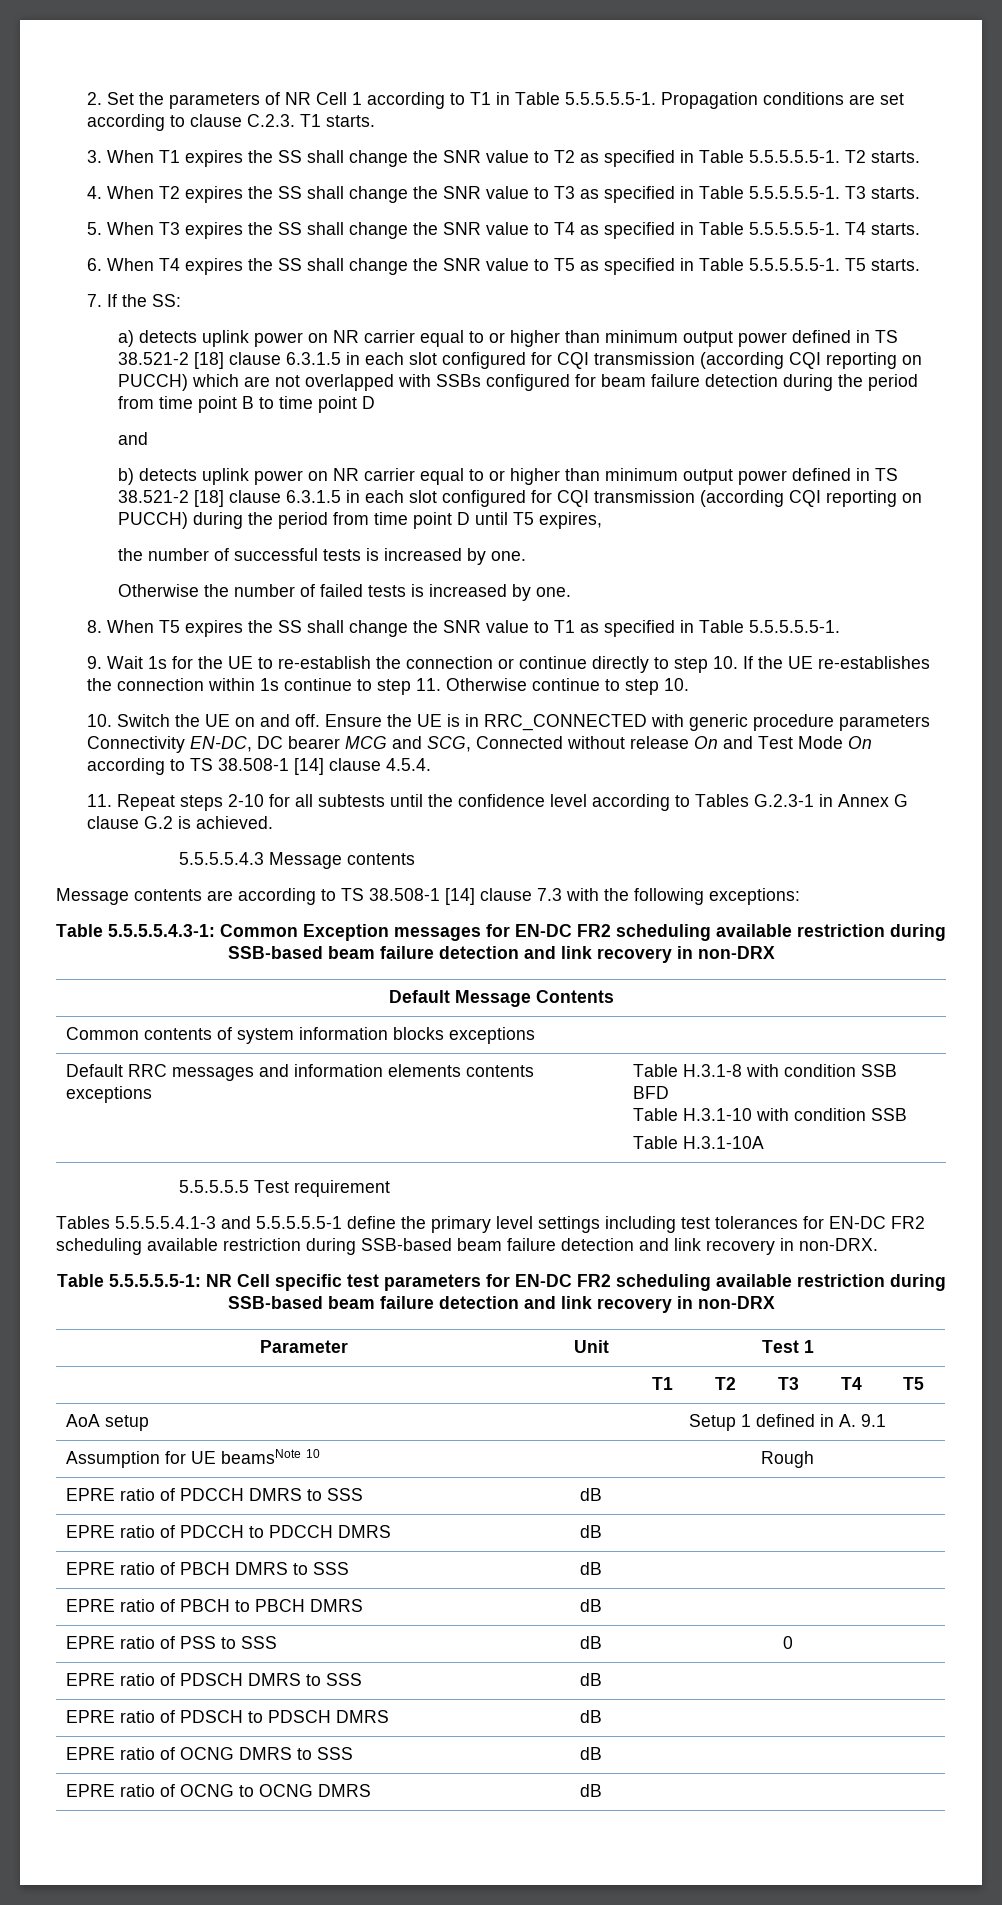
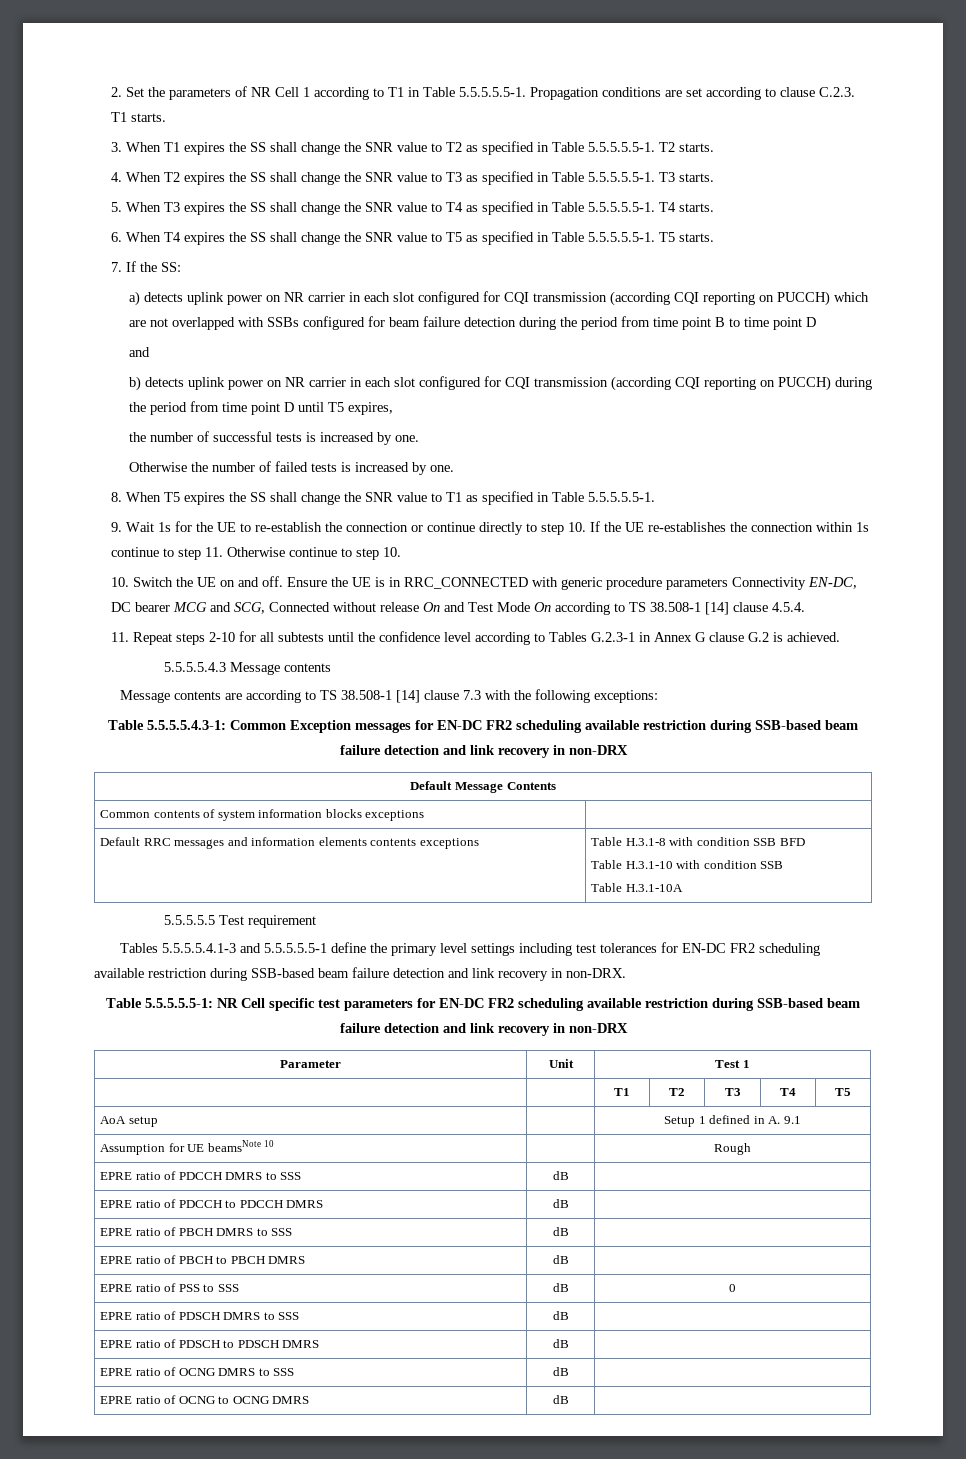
[419,330,898,347] [117,352,341,369] equal to or higher than minimum output power defined in TS 38.521-2 [18] clause 6.3.1.5 -> (345, 297) none
[419,468,898,485] [117,490,341,507] equal to or higher than minimum output power defined in TS 38.521-2 [18] clause 6.3.1.5 -> (346, 382) none

